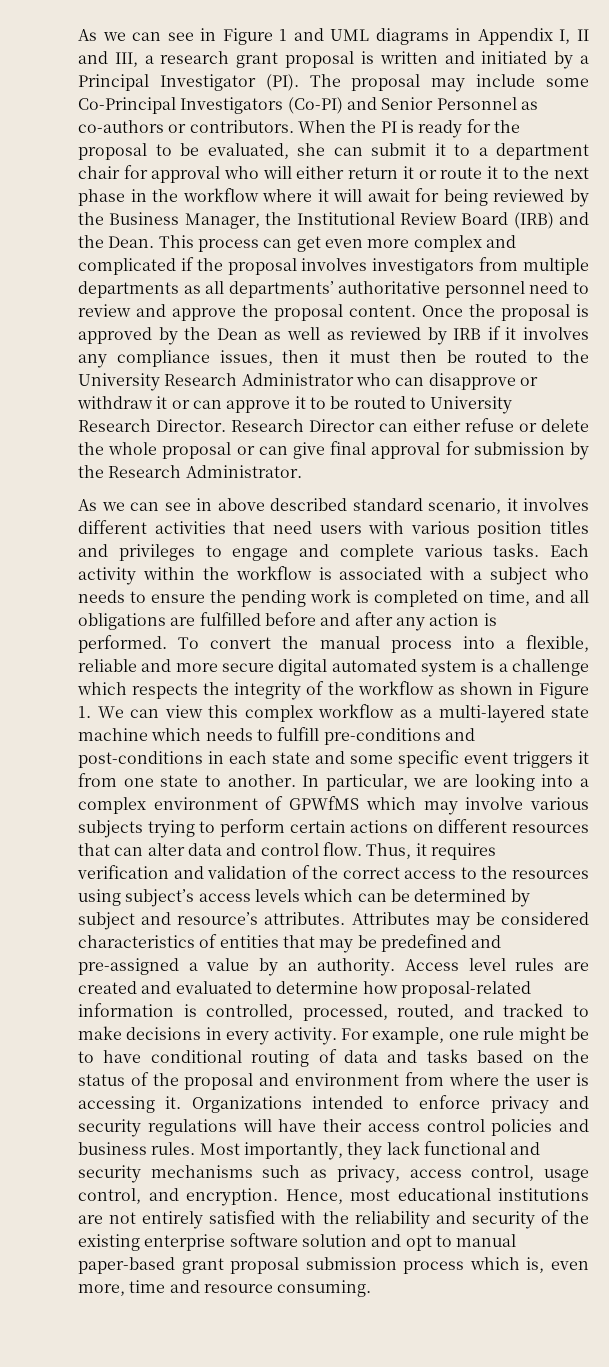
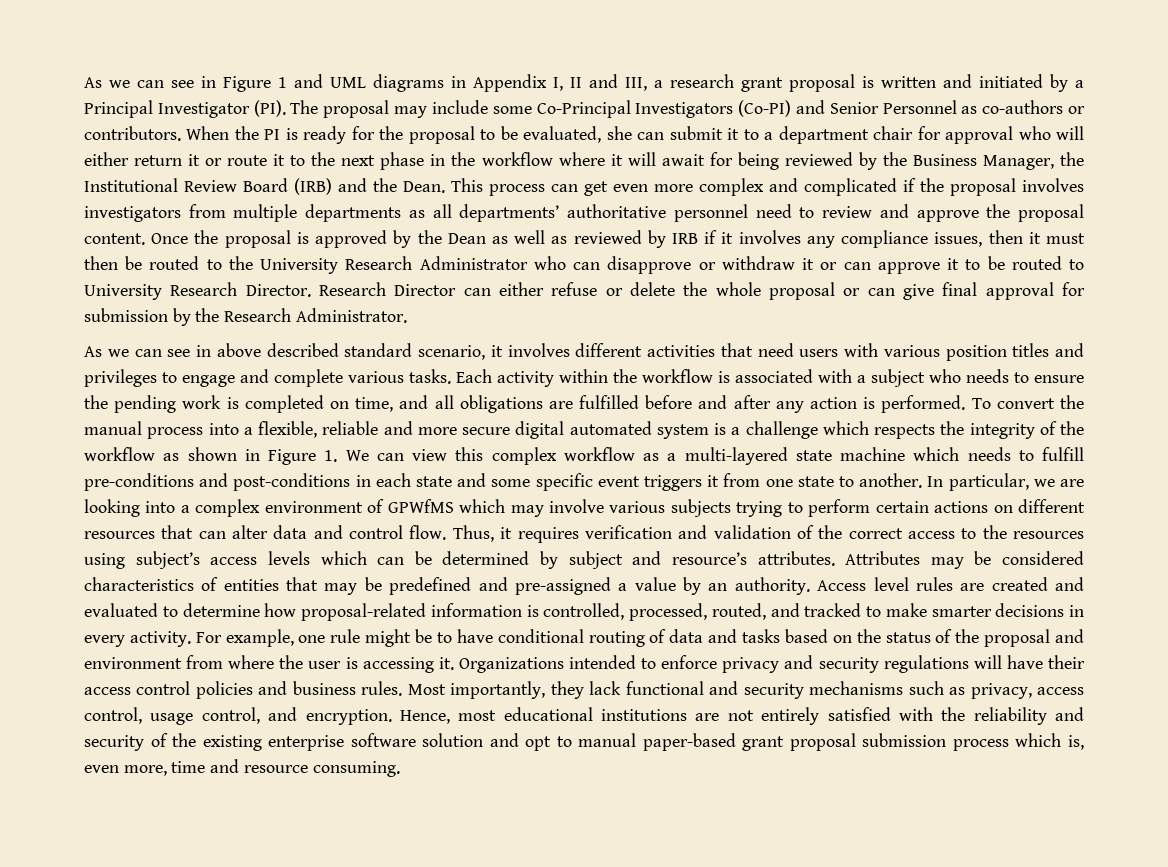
(122, 1033) none -> [931,606,992,617] smarter

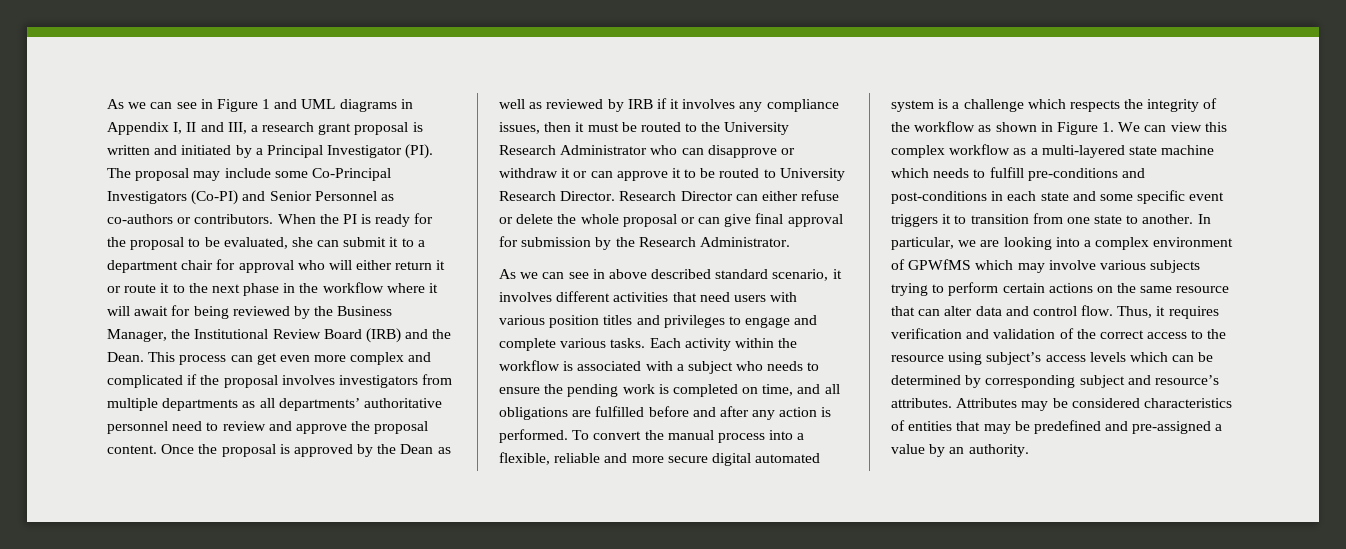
[84,256,118,270] then -> (619, 127) none
(720, 481) none -> [954,214,1029,224] to transition
[1018,499,1086,513] [84,531,155,539] different resources -> [1117,283,1230,293] the same resource
[1013,531,1085,539] resources -> [891,355,944,362] resource
(558, 560) none -> [985,375,1076,388] corresponding
[817,577,1084,591] [84,603,1084,621] [84,629,1084,647] [84,655,1085,673] [84,681,1085,699] [84,707,1084,725] [84,733,1084,751] [84,759,400,777] Access level rules are created and evaluated to determine how proposal-related information is controlled, processed, routed, and tracked to make smarter decisions in every activity. For example, one rule might be to have conditional routing of data and tasks based on the status of the proposal and environment from where the user is accessing it. Organizations intended to enforce privacy and security regulations will have their access control policies and business rules. Most importantly, they lack functional and security mechanisms such as privacy, access control, usage control, and encryption. Hence, most educational institutions are not entirely satisfied with the reliability and security of the existing enterprise software solution and opt to manual paper-based grant proposal submission process which is, even more, time and resource consuming. -> (1029, 450) none

